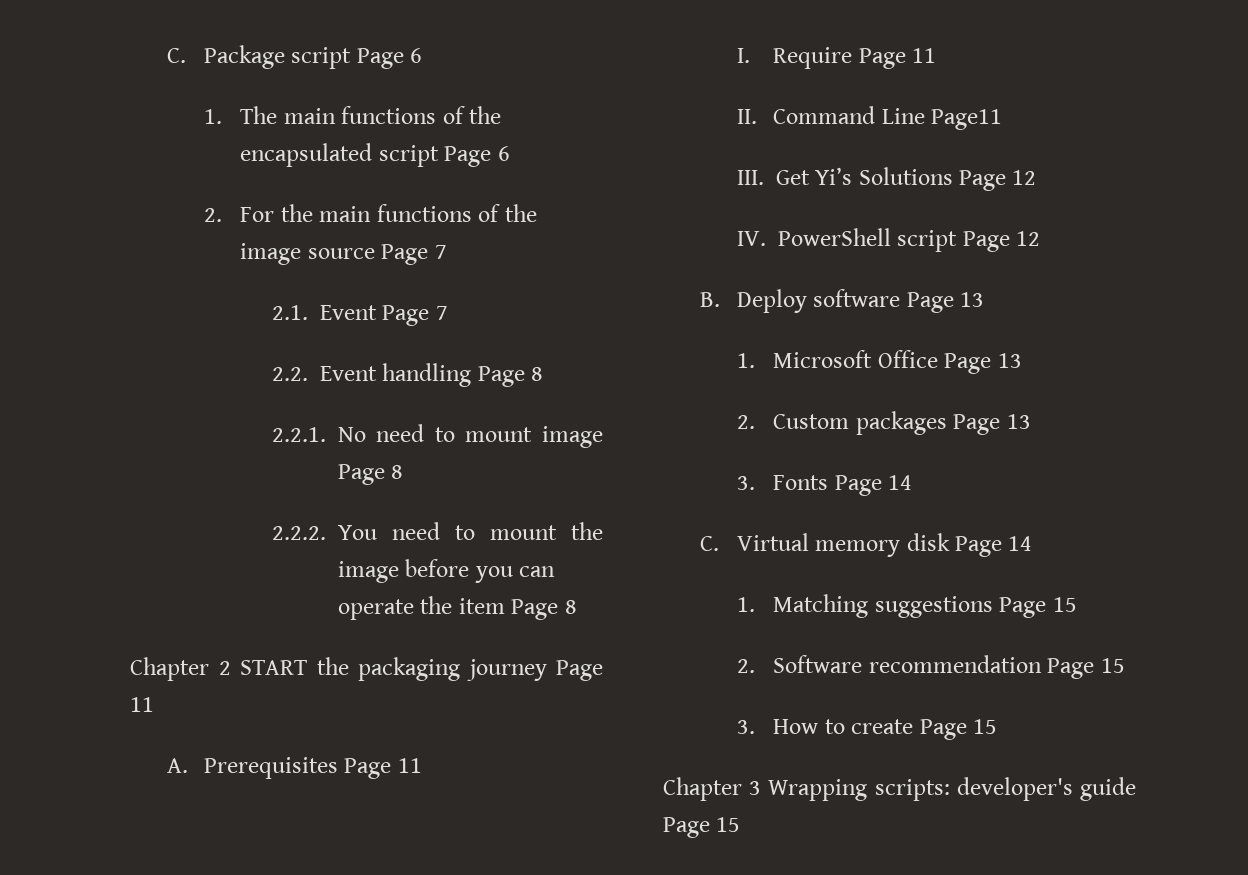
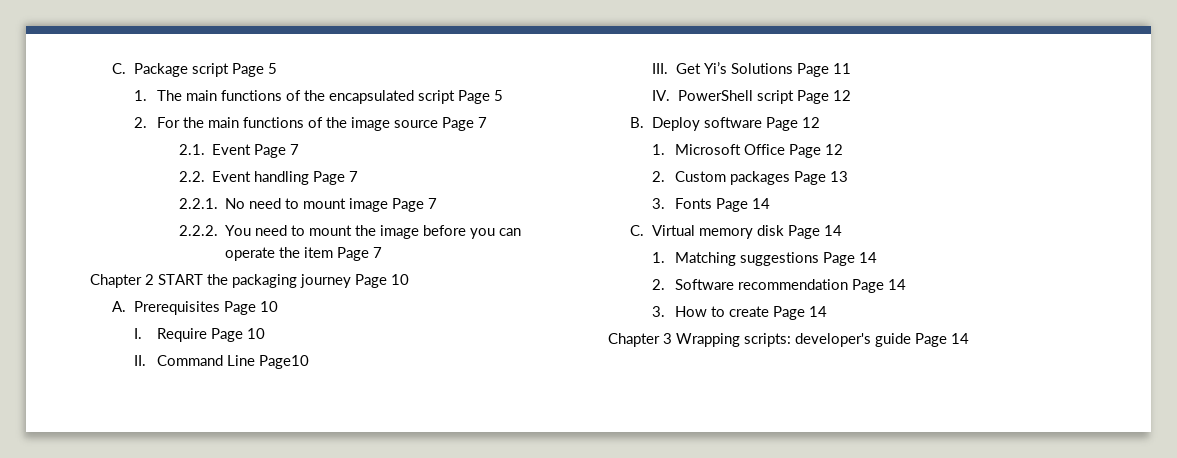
[409,48,422,63] 6 -> [268,63,278,74] 5
[497,146,510,161] 6 -> [493,90,503,101] 5
[531,367,544,381] 8 -> [349,171,359,182] 7
[391,465,404,479] 8 -> [428,198,438,209] 7
[564,600,577,614] 8 -> [373,247,383,258] 7
[130,697,154,712] 11 -> [391,274,409,285] 10
[397,758,422,773] 11 -> [260,301,279,312] 10
[912,48,937,63] 11 -> [246,328,265,339] 10
[931,109,1003,130] Page11 -> [258,355,309,369] Page10
[1012,170,1037,185] 12 -> [832,63,851,74] 11
[959,292,984,307] 13 -> [802,117,821,128] 12
[997,353,1022,368] 13 -> [824,144,843,155] 12
[1052,597,1077,612] 15 -> [858,252,877,263] 14
[1100,658,1125,673] 15 -> [887,279,906,290] 14
[973,719,998,734] 15 -> [808,306,827,317] 14
[716,817,741,832] 15 -> [951,333,969,344] 14

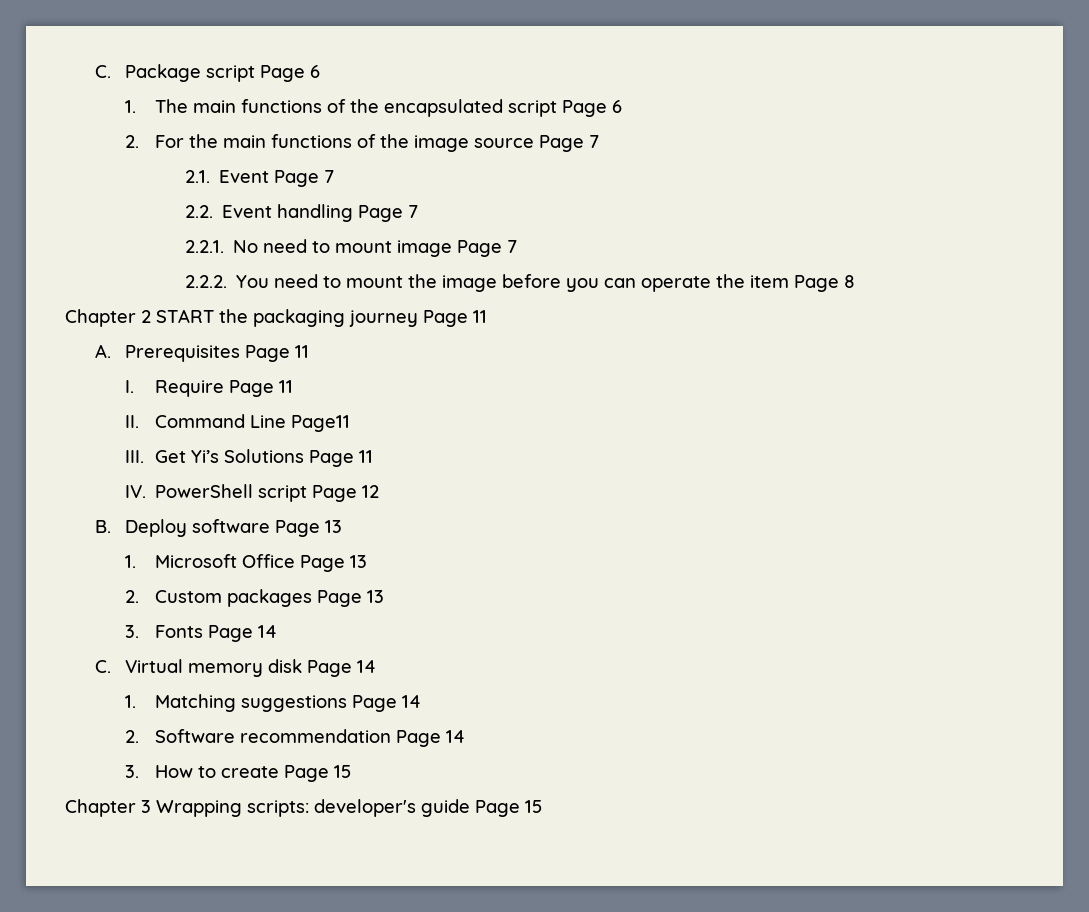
[268,63,278,74] 5 -> [310,65,321,78] 6
[493,90,503,101] 5 -> [612,100,623,113] 6
[373,247,383,258] 7 -> [844,275,856,288] 8
[391,274,409,285] 10 -> [473,310,487,323] 11
[260,301,279,312] 10 -> [295,345,310,358] 11
[246,328,265,339] 10 -> [279,380,294,393] 11
[258,355,309,369] Page10 -> [291,415,351,432] Page11
[802,117,821,128] 12 -> [325,520,343,533] 13
[824,144,843,155] 12 -> [350,555,368,568] 13
[808,306,827,317] 14 -> [334,765,352,778] 15
[951,333,969,344] 14 -> [525,800,542,813] 15

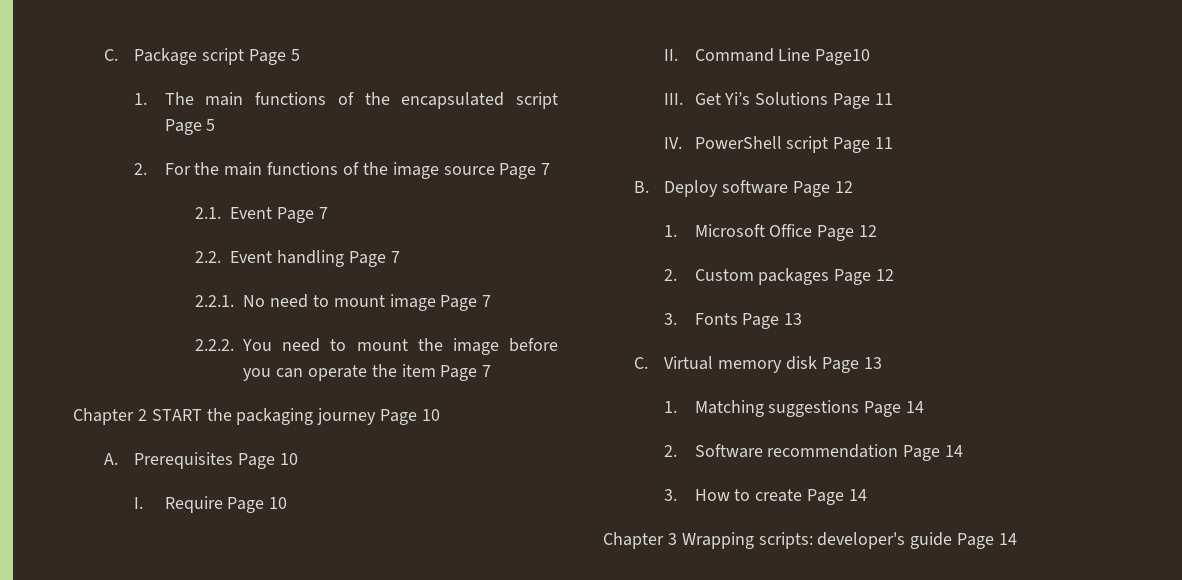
[310,65,321,78] 6 -> [290,49,300,61] 5
[612,100,623,113] 6 -> [206,119,216,131] 5
[844,275,856,288] 8 -> [482,365,492,377] 7
[473,310,487,323] 11 -> [422,409,441,421] 10
[295,345,310,358] 11 -> [279,453,298,465] 10
[279,380,294,393] 11 -> [269,497,288,509] 10
[291,415,351,432] Page11 -> [815,49,871,65] Page10
[362,485,380,498] 12 -> [875,137,894,149] 11
[325,520,343,533] 13 -> [834,181,853,193] 12
[350,555,368,568] 13 -> [859,225,878,237] 12
[367,590,385,603] 13 -> [876,269,895,281] 12
[258,625,278,638] 14 -> [784,313,803,325] 13
[357,660,377,673] 14 -> [863,357,882,369] 13
[334,765,352,778] 15 -> [849,489,868,501] 14
[525,800,542,813] 15 -> [999,533,1018,545] 14

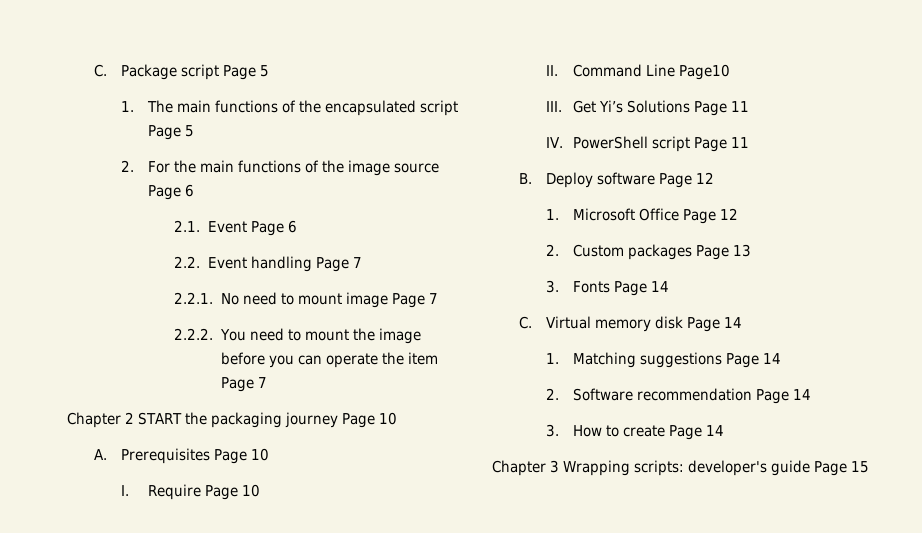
[541,163,551,175] 7 -> [184,184,194,197] 6
[318,207,328,219] 7 -> [288,220,298,233] 6
[876,269,895,281] 12 -> [732,244,751,257] 13
[784,313,803,325] 13 -> [650,281,669,292] 14
[863,357,882,369] 13 -> [723,317,742,328] 14
[999,533,1018,545] 14 -> [851,461,870,473] 15

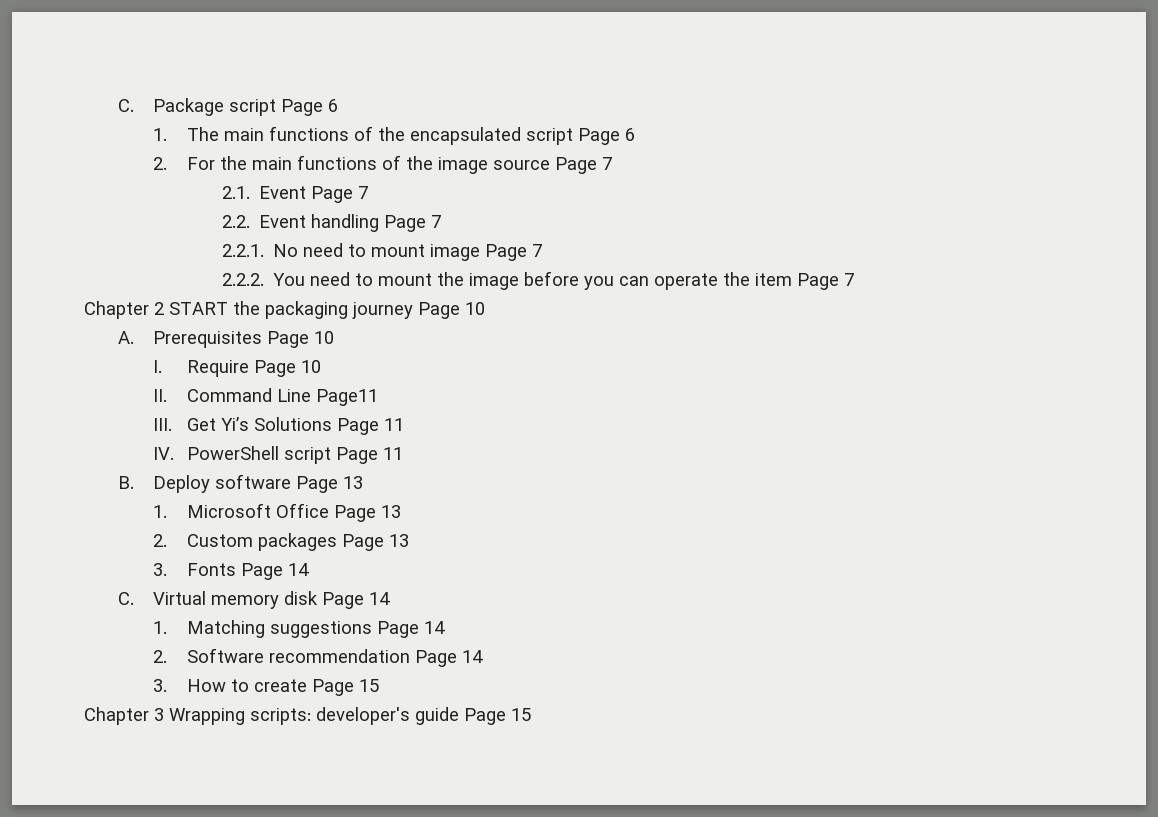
[259,65,269,77] 5 -> [327,99,338,112] 6
[184,125,194,137] 5 -> [625,128,636,141] 6
[184,184,194,197] 6 -> [602,157,613,170] 7
[288,220,298,233] 6 -> [357,186,368,199] 7
[678,64,730,80] Page10 -> [316,389,379,406] Page11
[695,172,714,184] 12 -> [342,476,363,489] 13
[719,208,738,220] 12 -> [381,505,402,518] 13
[705,425,724,436] 14 -> [359,679,380,692] 15

